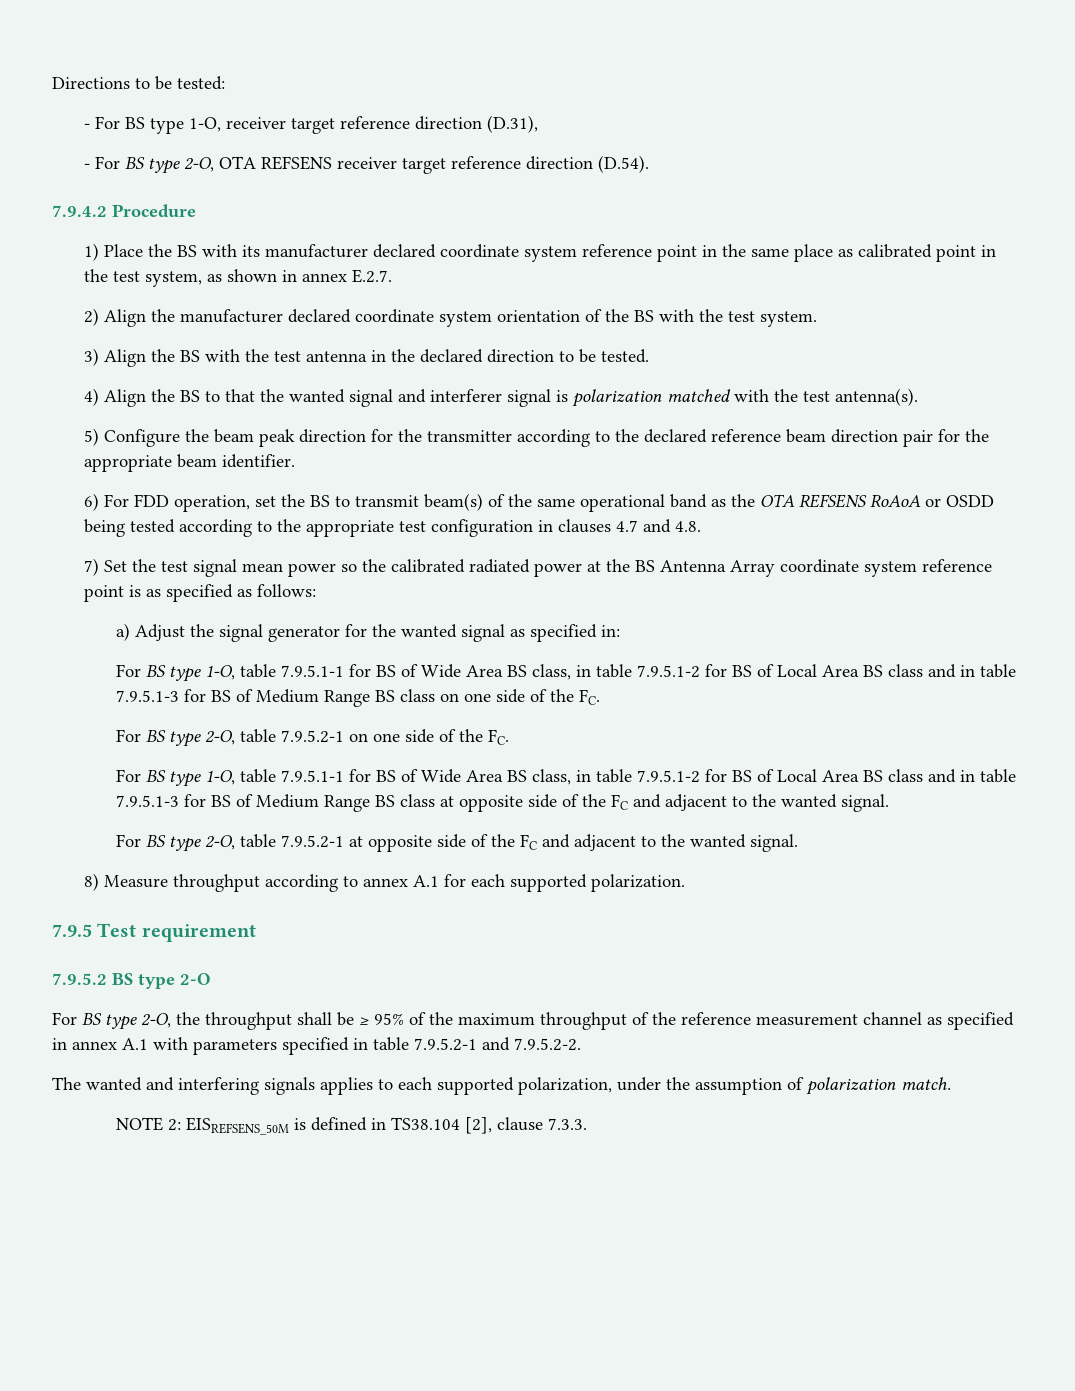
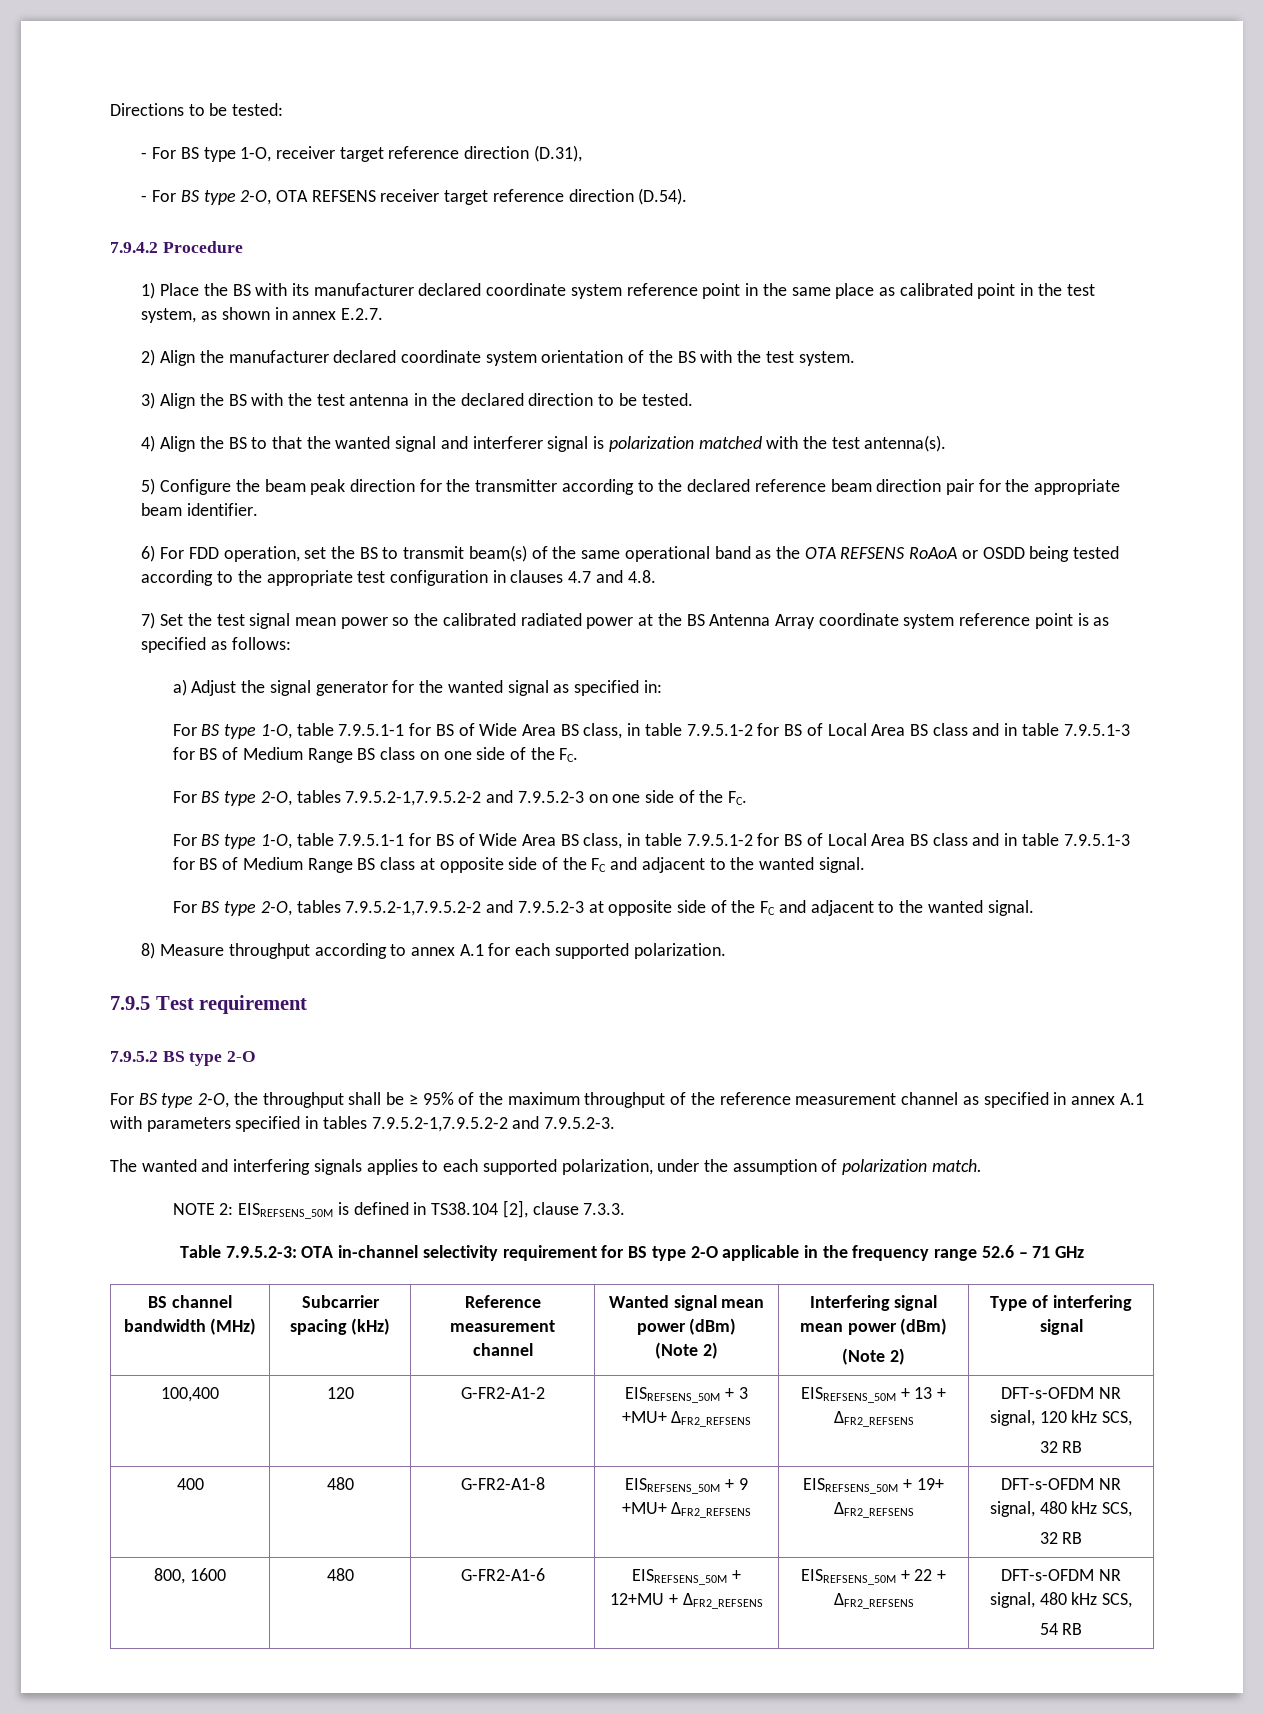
[240,729,345,743] table 7.9.5.2-1 -> [296,790,584,806] tables 7.9.5.2-1,7.9.5.2-2 and 7.9.5.2-3
[240,834,345,848] table 7.9.5.2-1 -> [296,900,584,916] tables 7.9.5.2-1,7.9.5.2-2 and 7.9.5.2-3
[373,1037,581,1051] table 7.9.5.2-1 and 7.9.5.2-2. -> [322,1116,616,1132] tables 7.9.5.2-1,7.9.5.2-2 and 7.9.5.2-3.
(588, 1124) none -> [179,1245,1085,1261] [148,1295,232,1308] [123,1318,257,1335] [301,1295,380,1308] [289,1318,391,1335] [464,1295,541,1308] [450,1320,555,1332] [472,1343,533,1356] [608,1295,765,1311] [636,1318,737,1335] [655,1342,718,1359] [809,1295,938,1311] [799,1318,948,1335] [842,1348,905,1365] [990,1295,1132,1311] [1039,1319,1083,1335] [161,1387,219,1402] [326,1387,354,1399] [460,1387,545,1399] [625,1387,748,1403] [621,1411,752,1427] [800,1387,947,1403] [833,1411,914,1427] [1001,1387,1121,1399] [989,1410,1133,1426] [1039,1441,1083,1453] [176,1478,204,1490] [326,1477,354,1490] [460,1477,545,1490] [625,1478,748,1494] [621,1502,752,1518] [803,1478,944,1494] [833,1502,914,1518] [1001,1478,1121,1490] [989,1501,1133,1517] [1039,1532,1083,1544] [154,1568,226,1584] [326,1568,354,1581] [460,1568,545,1581] [632,1569,741,1585] [610,1593,763,1609] [800,1569,947,1585] [833,1593,914,1609] [1001,1569,1121,1581] [989,1592,1133,1608] [1039,1623,1083,1635] // Table 7.9.5.2-3: OTA in-channel selectivity requirement for BS type 2-O applicable in the frequency range 52.6 – 71 GHz // BS channel bandwidth (MHz) | Subcarrier spacing (kHz) | Reference measurement channel | Wanted signal mean power (dBm) // (Note 2) | Interfering signal mean power (dBm) // (Note 2) | Type of interfering signal // 100,400 | 120 | G-FR2-A1-2 | EISREFSENS_50M + 3 +MU+ ΔFR2_REFSENS | EISREFSENS_50M + 13 + ΔFR2_REFSENS | DFT-s-OFDM NR signal, 120 kHz SCS, // 32 RB // 400 | 480 | G-FR2-A1-8 | EISREFSENS_50M + 9 +MU+ ΔFR2_REFSENS | EISREFSENS_50M + 19+ ΔFR2_REFSENS | DFT-s-OFDM NR signal, 480 kHz SCS, // 32 RB // 800, 1600 | 480 | G-FR2-A1-6 | EISREFSENS_50M + 12+MU + ΔFR2_REFSENS | EISREFSENS_50M + 22 + ΔFR2_REFSENS | DFT-s-OFDM NR signal, 480 kHz SCS, // 54 RB

